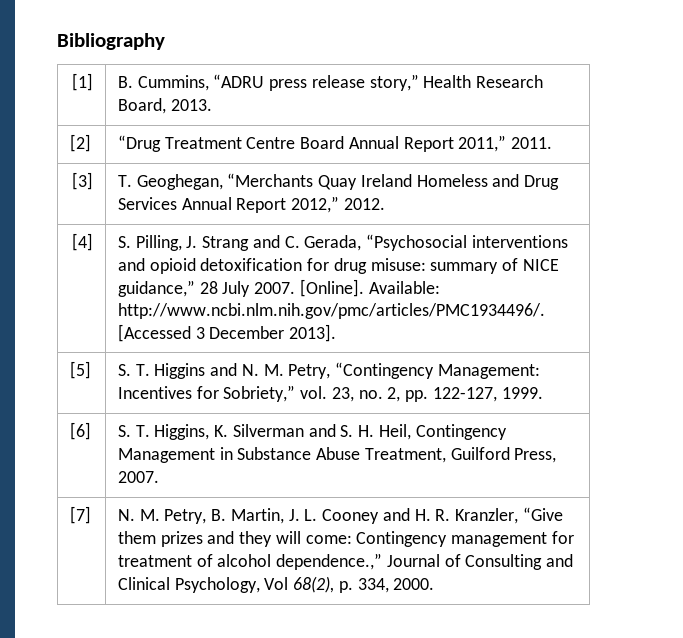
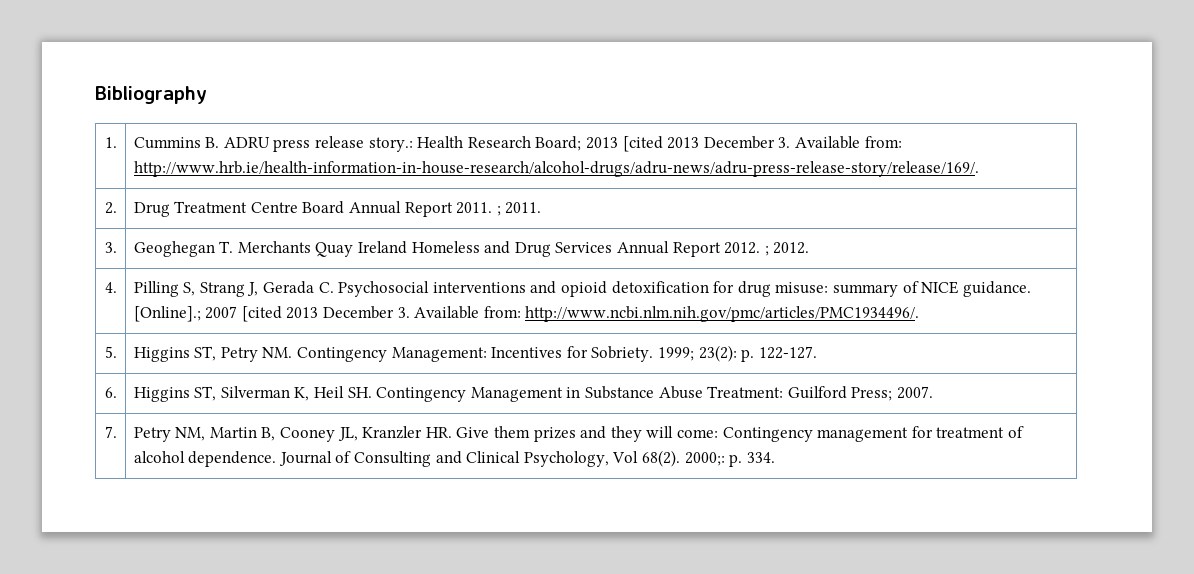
[71,73,93,91] [118,74,265,91] [1] | B. Cummins, “ADRU -> [105,137,118,148] [133,137,270,149] 1. | Cummins B. ADRU
[369,74,419,91] story,” -> [368,137,413,152] story.:
[118,98,212,114] [70,134,92,152] [118,135,162,152] Board, 2013. // [2] | “Drug -> [535,136,902,152] [133,161,979,177] [105,202,118,214] [133,202,170,217] Board; 2013 [cited 2013 December 3. Available from: http://www.hrb.ie/health-information-in-house-research/alcohol-drugs/adru-news/adru-press-release-story/release/169/. // 2. | Drug
[458,135,507,152] 2011,” -> [456,202,501,216] 2011. ;
[71,172,93,190] [118,173,314,190] [3] | T. Geoghegan, “Merchants -> [105,242,118,253] [133,241,311,257] 3. | Geoghegan T. Merchants
[291,196,340,213] 2012,” -> [724,242,769,256] 2012. ;
[71,233,93,251] [118,234,468,251] [4] | S. Pilling, J. Strang and C. Gerada, “Psychosocial -> [105,282,118,293] [133,281,430,297] 4. | Pilling S, Strang J, Gerada C. Psychosocial
[118,279,440,297] [118,303,546,319] [118,324,337,342] [70,361,92,379] [118,362,540,379] [118,385,543,402] [70,422,92,440] [118,424,411,440] guidance,” 28 July 2007. [Online]. Available: http://www.ncbi.nlm.nih.gov/pmc/articles/PMC1934496/. [Accessed 3 December 2013]. // [5] | S. T. Higgins and N. M. Petry, “Contingency Management: Incentives for Sobriety,” vol. 23, no. 2, pp. 122-127, 1999. // [6] | S. T. Higgins, K. Silverman and S. H. Heil, -> [962,281,1031,297] [133,306,920,322] [105,346,118,358] [133,345,817,362] [105,387,118,398] [133,386,372,402] guidance. [Online].; 2007 [cited 2013 December 3. Available from: http://www.ncbi.nlm.nih.gov/pmc/articles/PMC1934496/. // 5. | Higgins ST, Petry NM. Contingency Management: Incentives for Sobriety. 1999; 23(2): p. 122-127. // 6. | Higgins ST, Silverman K, Heil SH.
[364,447,557,463] [118,471,160,483] [70,506,92,524] [118,507,563,524] Treatment, Guilford Press, 2007. // [7] | N. M. Petry, B. Martin, J. L. Cooney and H. R. Kranzler, “Give -> [707,386,933,401] [105,426,118,438] [133,426,490,442] Treatment: Guilford Press; 2007. // 7. | Petry NM, Martin B, Cooney JL, Kranzler HR. Give
[276,553,383,570] dependence.,” -> [188,451,277,467] dependence.
[293,576,435,593] 68(2), p. 334, 2000. -> [641,450,775,467] 68(2). 2000;: p. 334.

